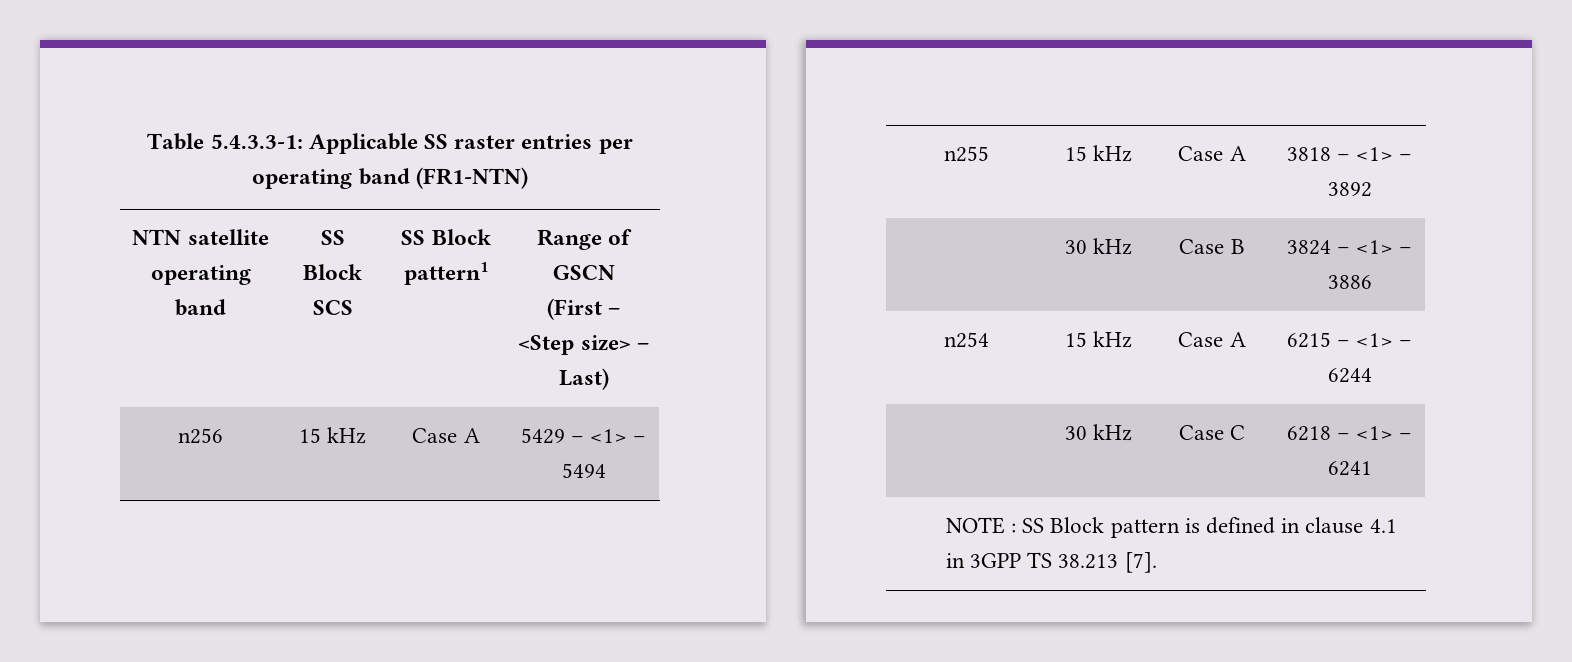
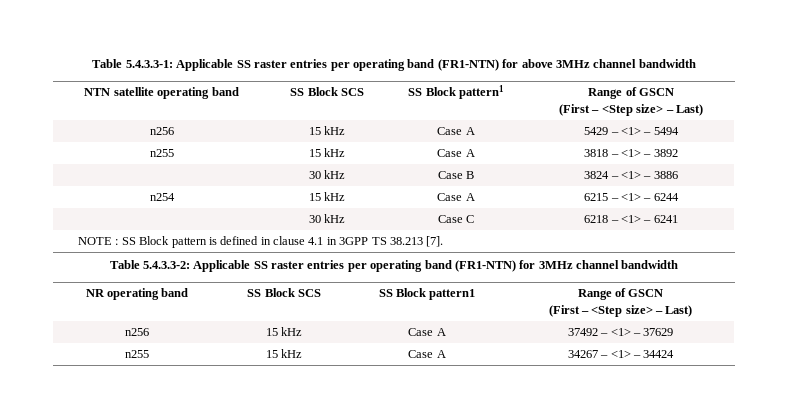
(528, 178) none -> [502,59,696,68] for above 3MHz channel bandwidth
(1157, 562) none -> [109,260,679,272] [85,288,189,300] [247,288,321,297] [378,288,476,300] [577,288,664,300] [548,305,693,317] [125,328,149,336] [265,327,303,336] [408,328,446,336] [567,328,674,336] [125,350,149,358] [265,349,303,358] [408,350,446,358] [567,350,675,358] // Table 5.4.3.3-2: Applicable SS raster entries per operating band (FR1-NTN) for 3MHz channel bandwidth // NR operating band | SS Block SCS | SS Block pattern1 | Range of GSCN // (First – <Step size> – Last) // n256 | 15 kHz | Case A | 37492 – <1> – 37629 // n255 | 15 kHz | Case A | 34267 – <1> – 34424

